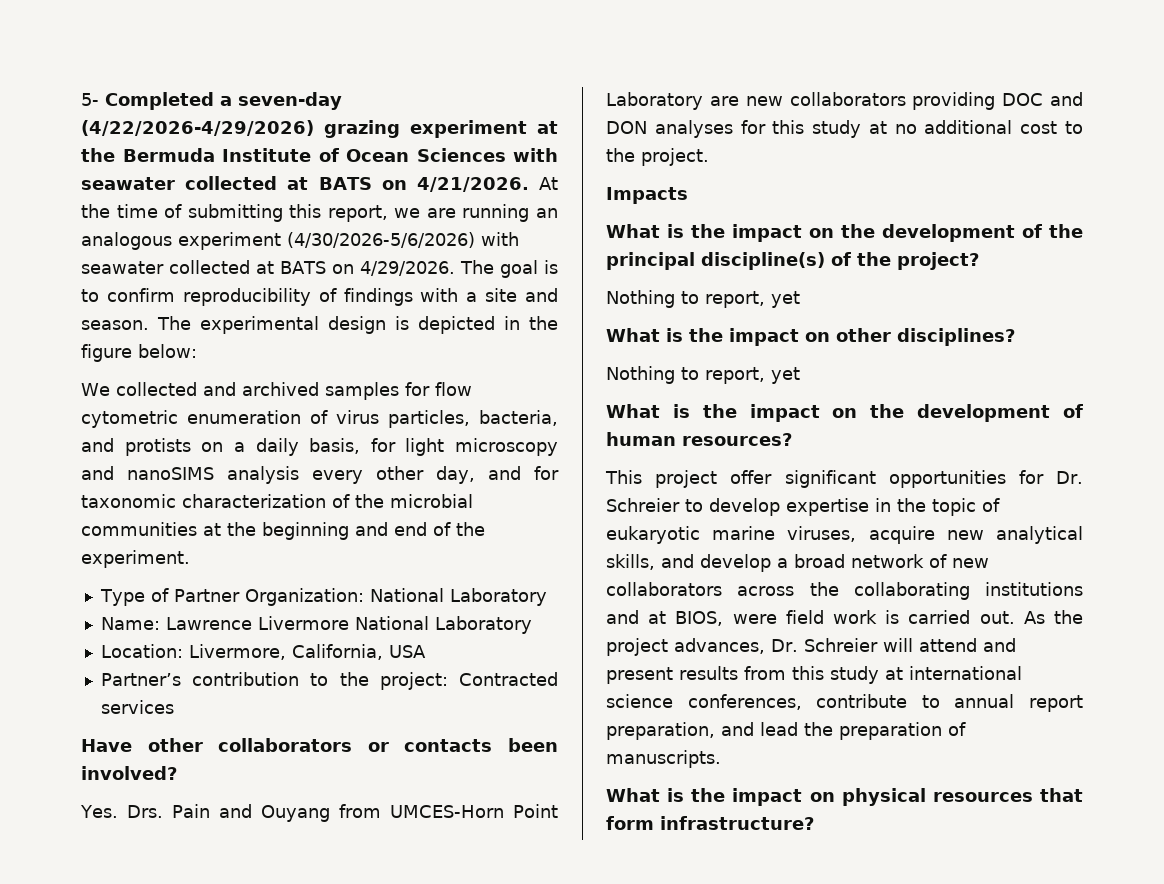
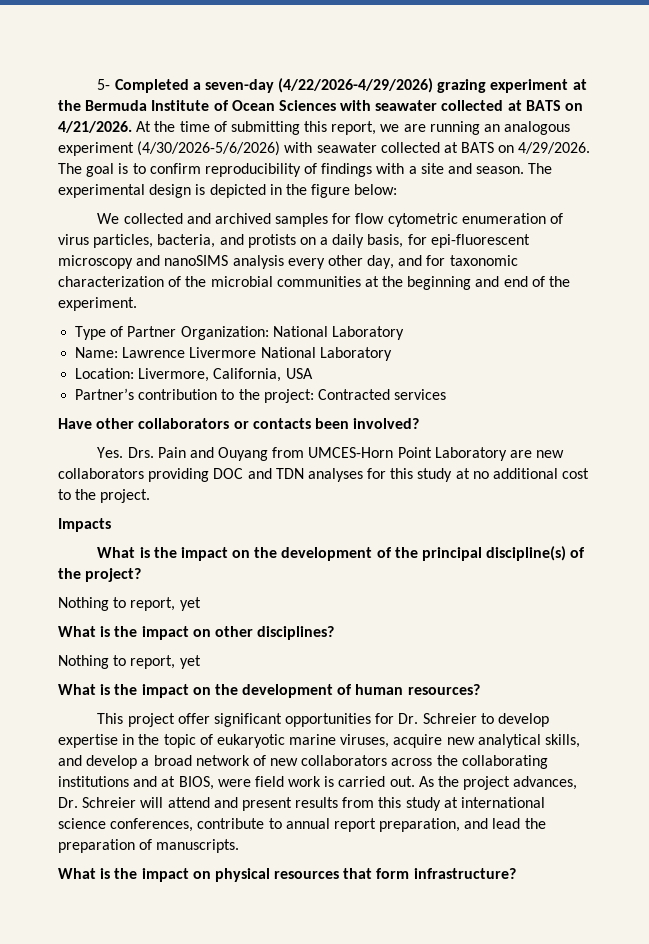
[405,438,445,456] light -> [430,234,530,248] epi-fluorescent
[606,121,647,134] DON -> [275,468,304,479] TDN

